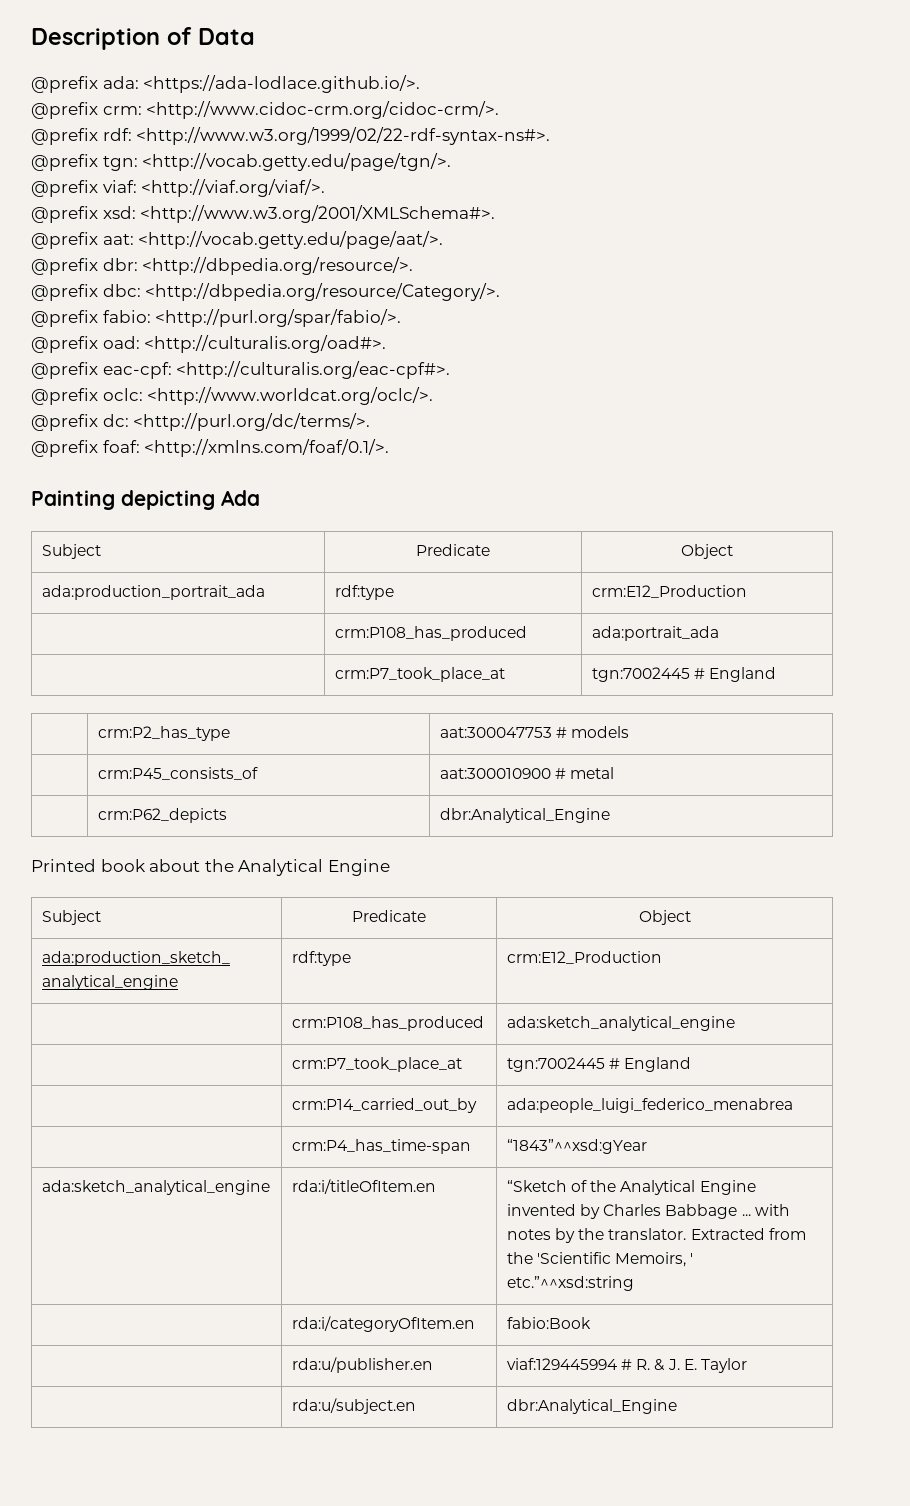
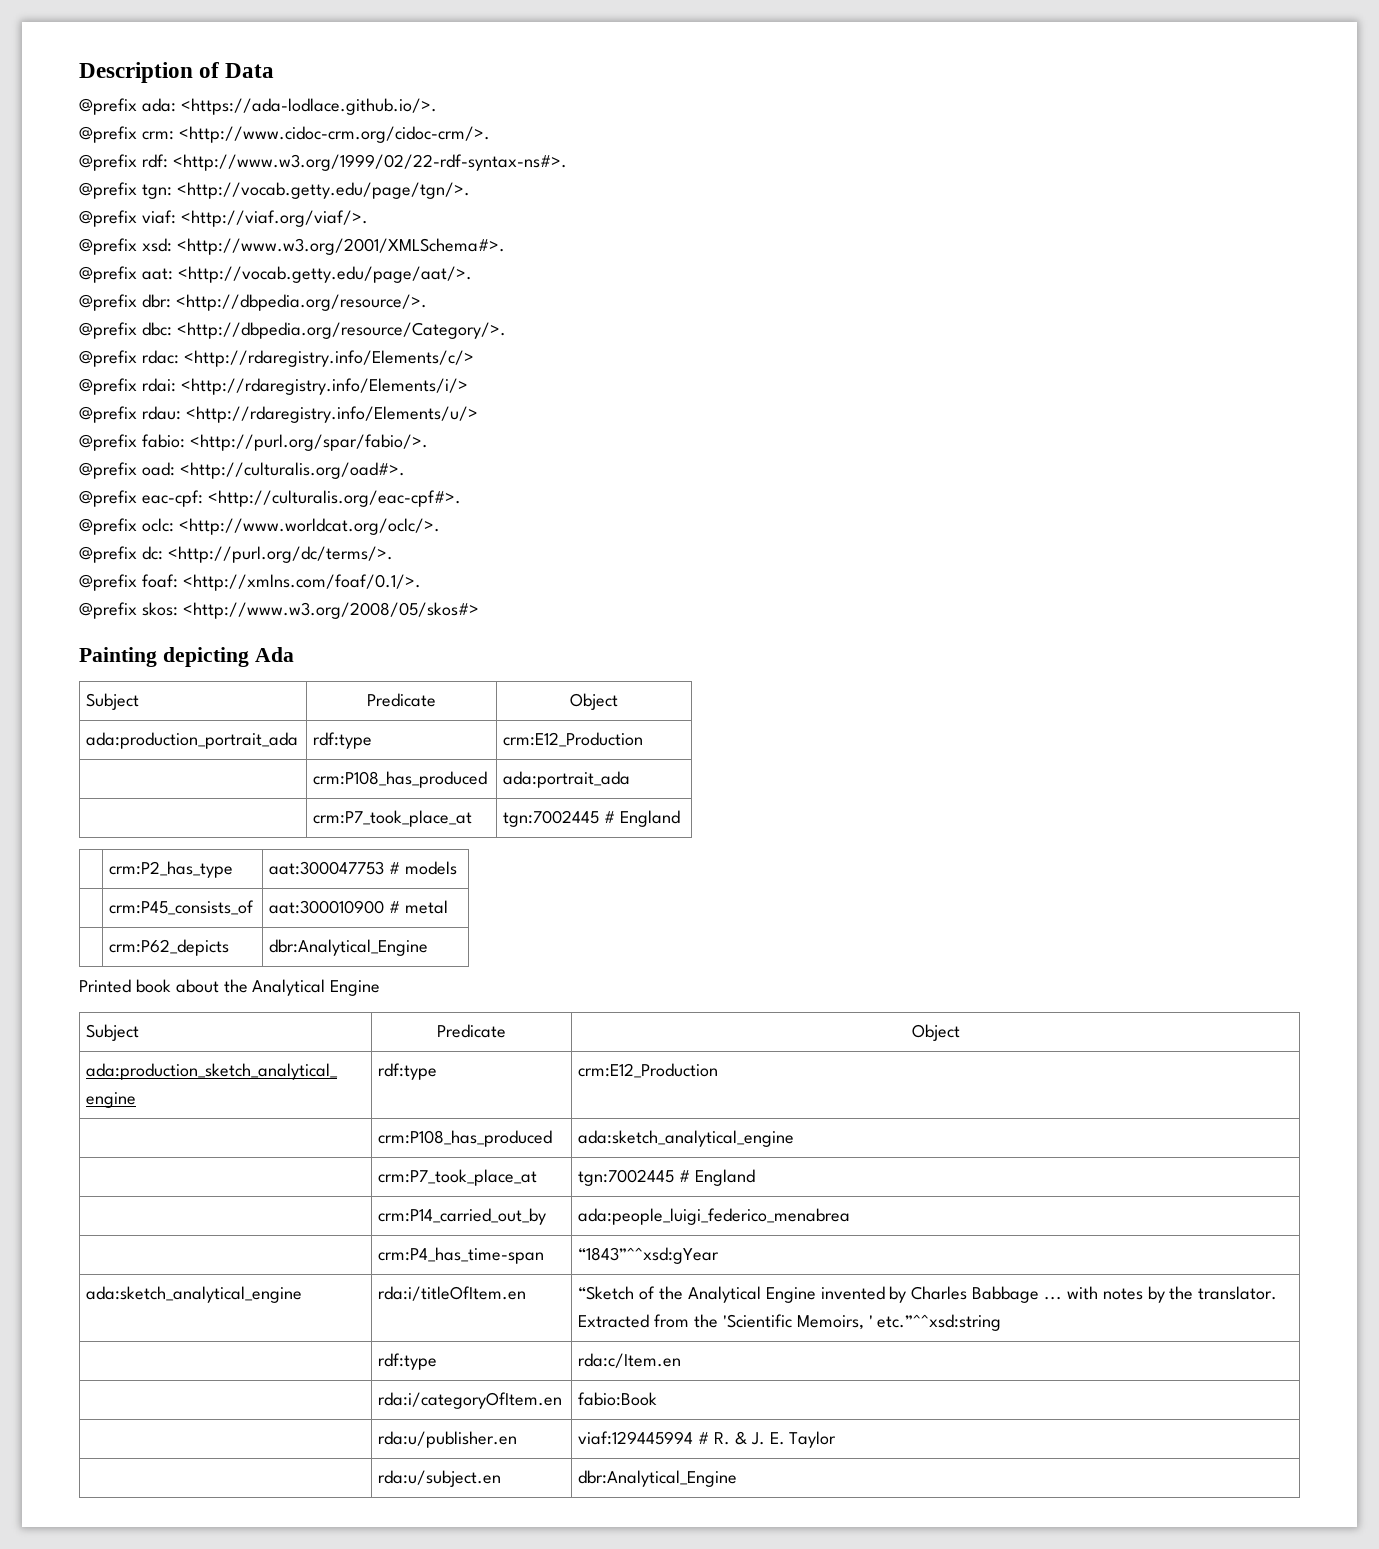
(501, 292) none -> [79,350,474,367] [79,378,468,395] [79,406,478,423] // @prefix rdac: <http://rdaregistry.info/Elements/c/> // @prefix rdai: <http://rdaregistry.info/Elements/i/> // @prefix rdau: <http://rdaregistry.info/Elements/u/>
(390, 448) none -> [79,602,479,619] // @prefix skos: <http://www.w3.org/2008/05/skos#>
(634, 1283) none -> [378,1353,438,1370] [578,1353,682,1368] // | rdf:type | rda:c/Item.en

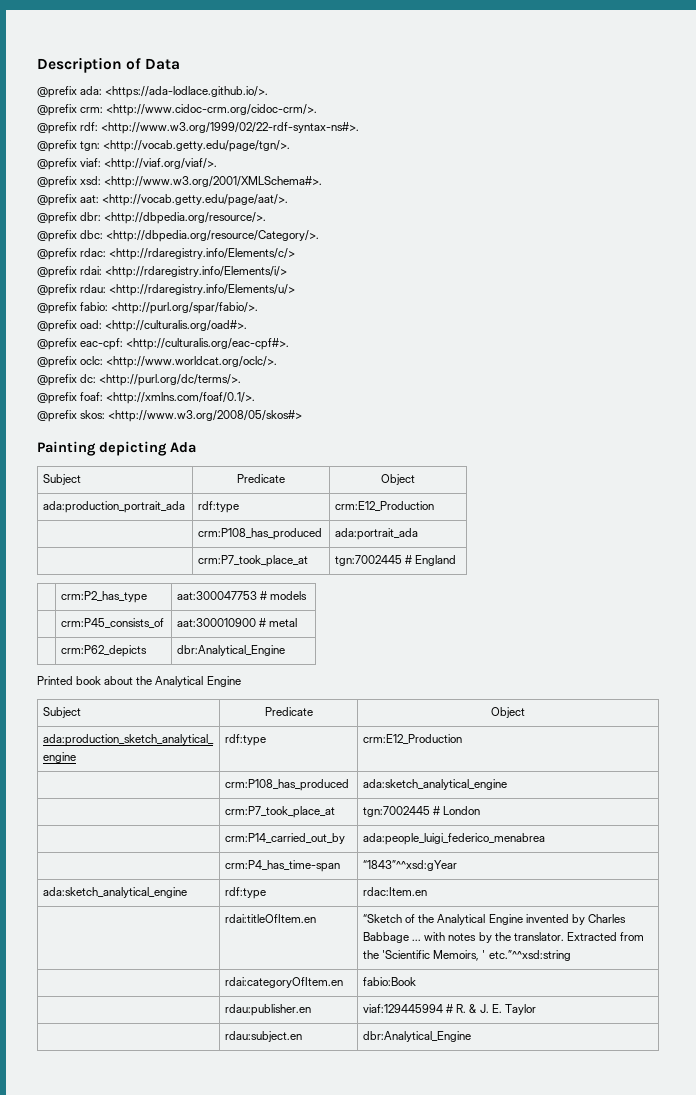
[695,1169,756,1186] England -> [443,806,481,815] London
[378,1286,527,1301] rda:i/titleOfItem.en -> [225,887,267,899] [363,887,428,896] [225,914,317,923] rdf:type | rdac:Item.en // | rdai:titleOfItem.en
[378,1353,438,1370] [578,1353,682,1368] [378,1392,563,1409] rdf:type | rda:c/Item.en // | rda:i/categoryOfItem.en -> [225,977,344,988] rdai:categoryOfItem.en
[378,1431,518,1448] rda:u/publisher.en -> [225,1004,312,1016] rdau:publisher.en
[378,1470,502,1487] rda:u/subject.en -> [225,1031,303,1042] rdau:subject.en

